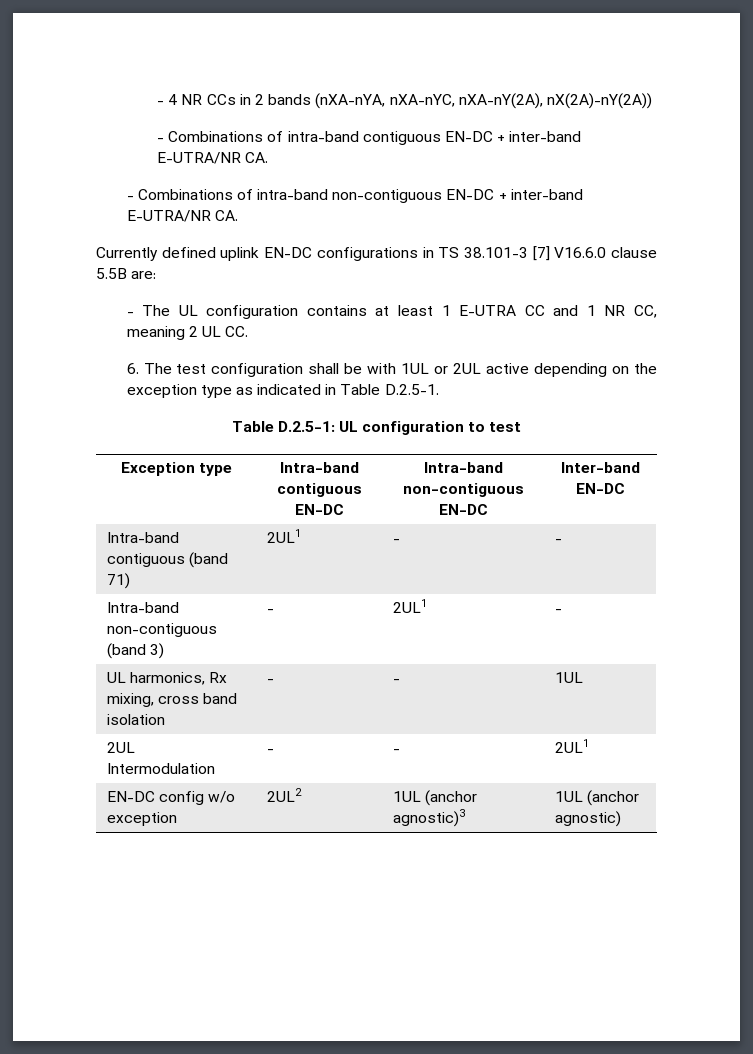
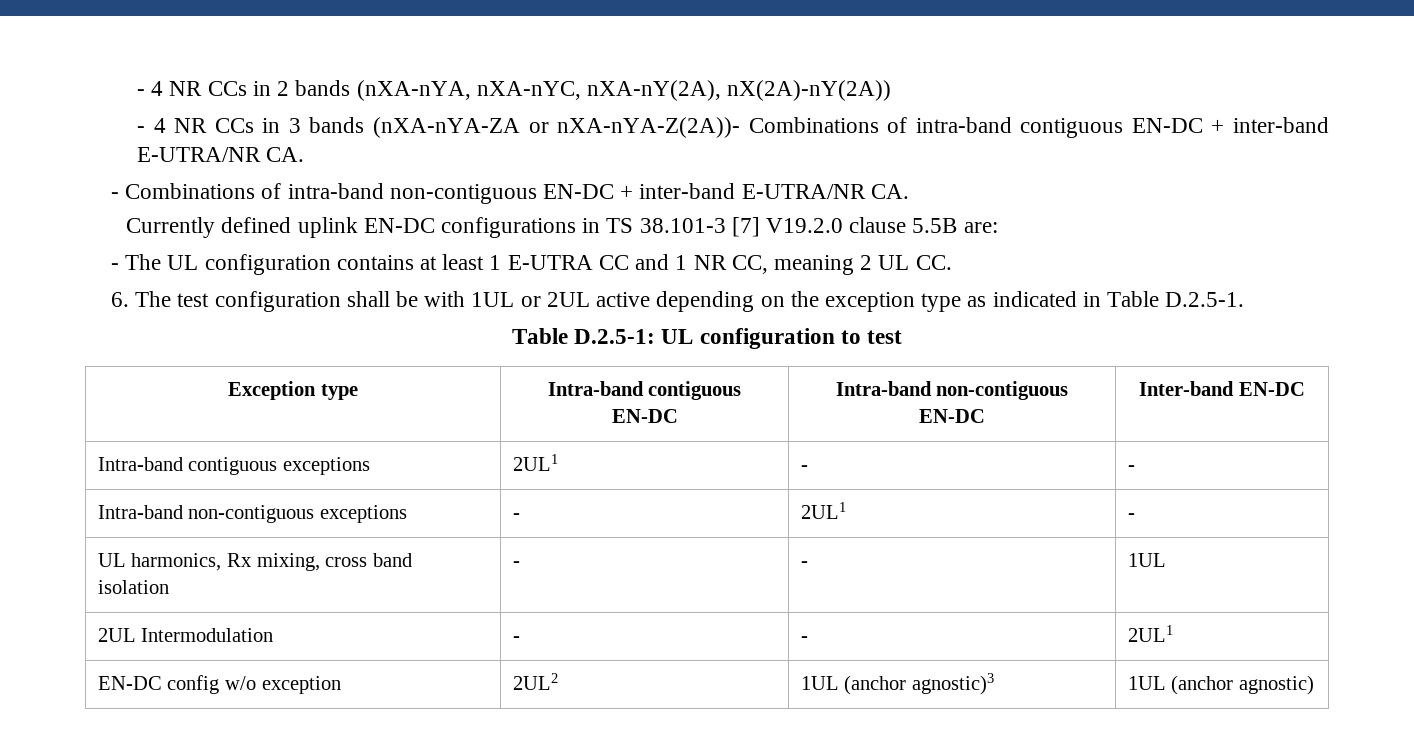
(165, 140) none -> [153,117,741,138] 4 NR CCs in 3 bands (nXA-nYA-ZA or nXA-nYA-Z(2A))-
[554,247,607,258] V16.6.0 -> [765,218,843,233] V19.2.0
[188,552,228,568] [106,573,130,589] (band 71) -> [283,457,371,475] exceptions
[106,643,164,659] (band 3) -> [320,505,408,523] exceptions

